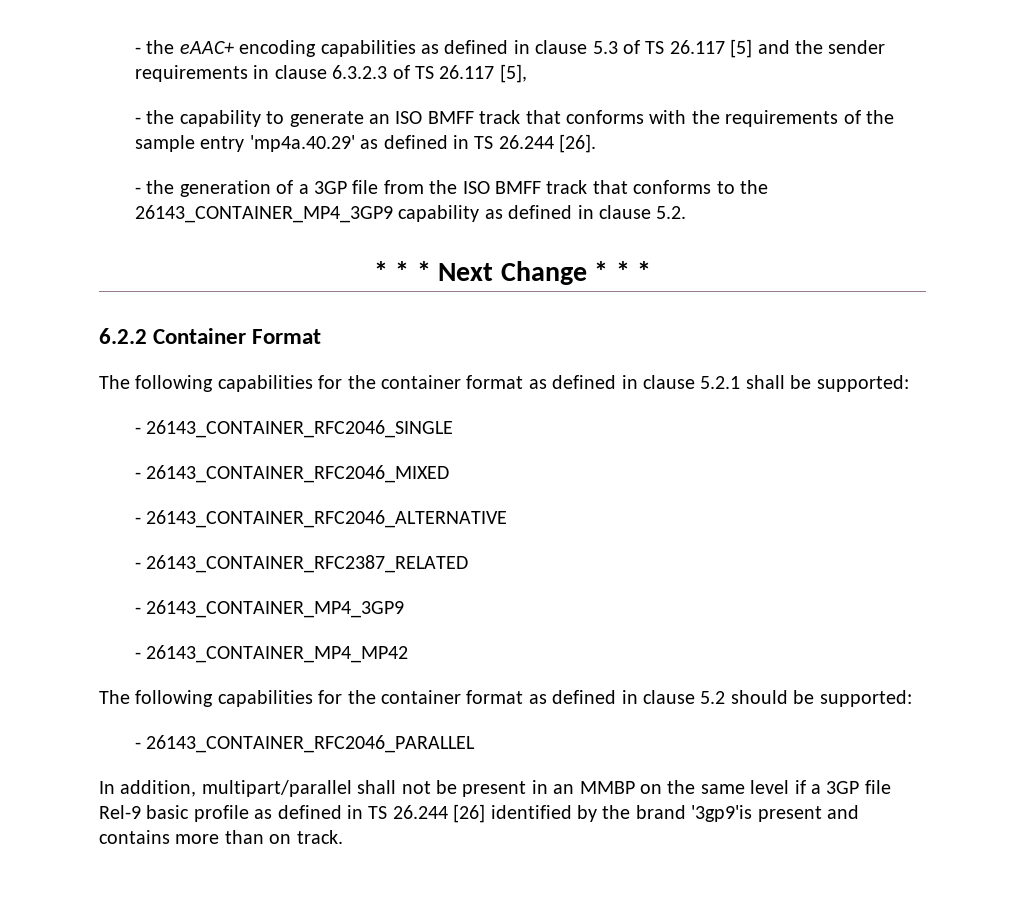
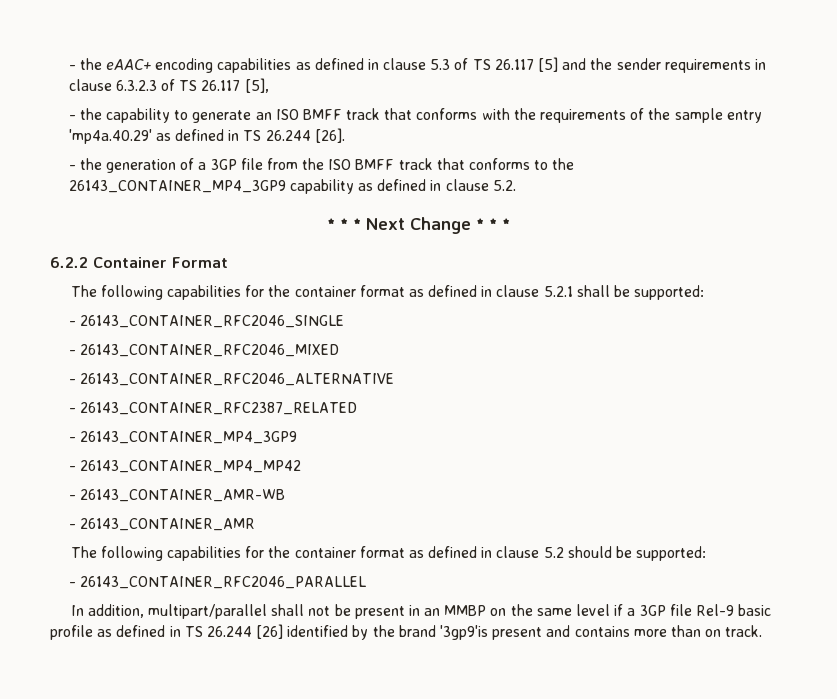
(409, 654) none -> [68,489,285,502] [68,518,255,531] // - 26143_CONTAINER_AMR-WB // - 26143_CONTAINER_AMR

